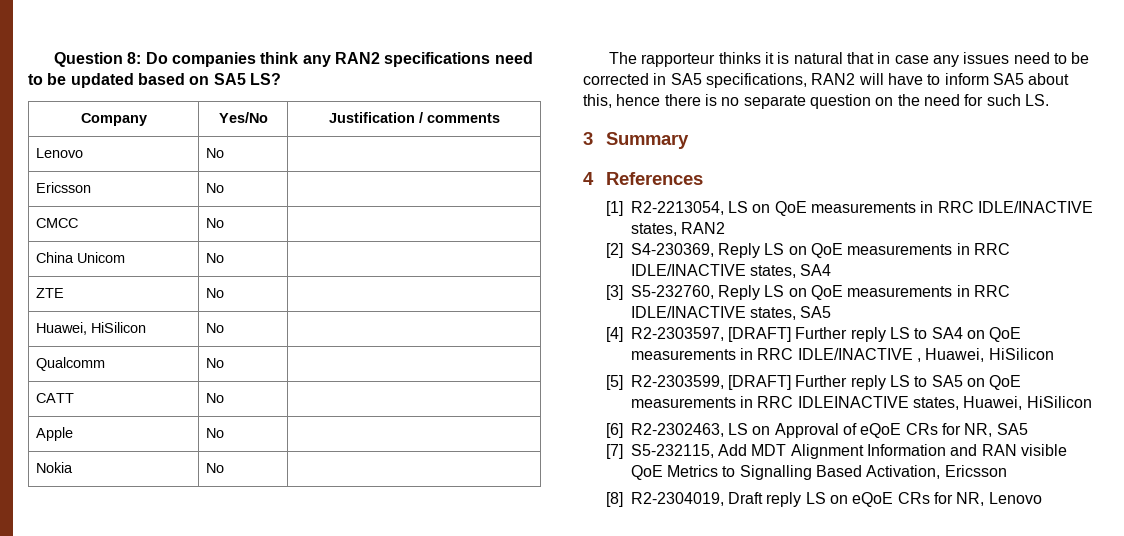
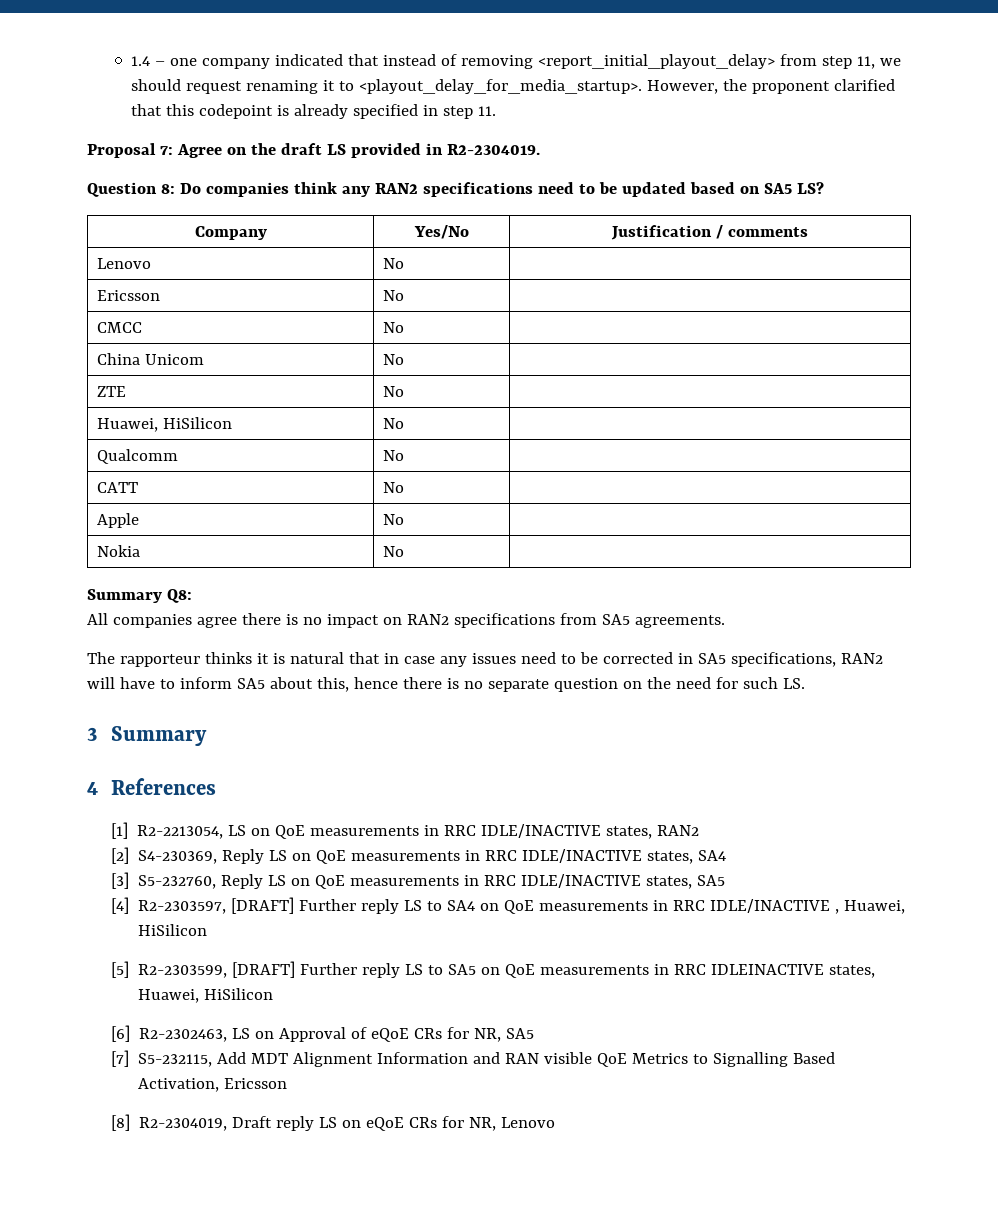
(53, 59) none -> [131,54,902,69] [131,79,896,94] [131,104,497,119] [87,143,540,158] 1.4 – one company indicated that instead of removing <report_initial_playout_delay> from step 11, we should request renaming it to <playout_delay_for_media_startup>. However, the proponent clarified that this codepoint is already specified in step 11. // Proposal 7: Agree on the draft LS provided in R2-2304019. //
(225, 468) none -> [87,589,192,603] [87,613,725,628] // Summary Q8: // All companies agree there is no impact on RAN2 specifications from SA5 agreements.

